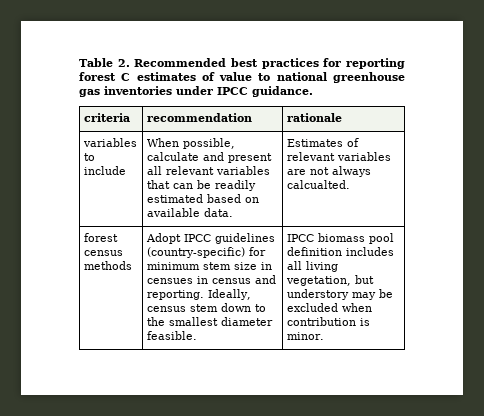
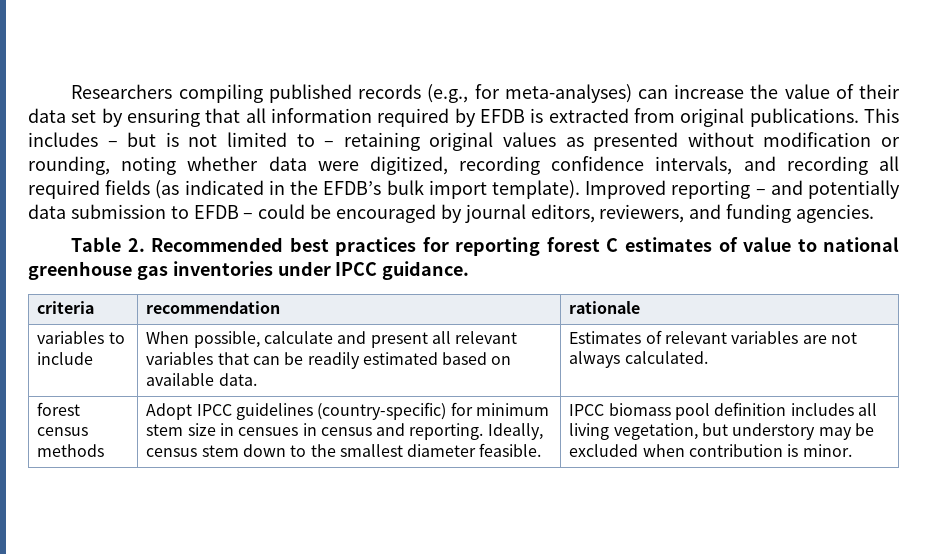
(79, 62) none -> [71,84,900,103] [28,108,900,127] [28,132,901,151] [28,156,899,175] [28,180,900,199] [28,204,875,223] Researchers compiling published records (e.g., for meta-analyses) can increase the value of their data set by ensuring that all information required by EFDB is extracted from original publications. This includes – but is not limited to – retaining original values as presented without modification or rounding, noting whether data were digitized, recording confidence intervals, and recording all required fields (as indicated in the EFDB’s bulk import template). Improved reporting – and potentially data submission to EFDB – could be encouraged by journal editors, reviewers, and funding agencies. //
[286,180,350,189] calcualted. -> [624,351,708,364] calculated.

